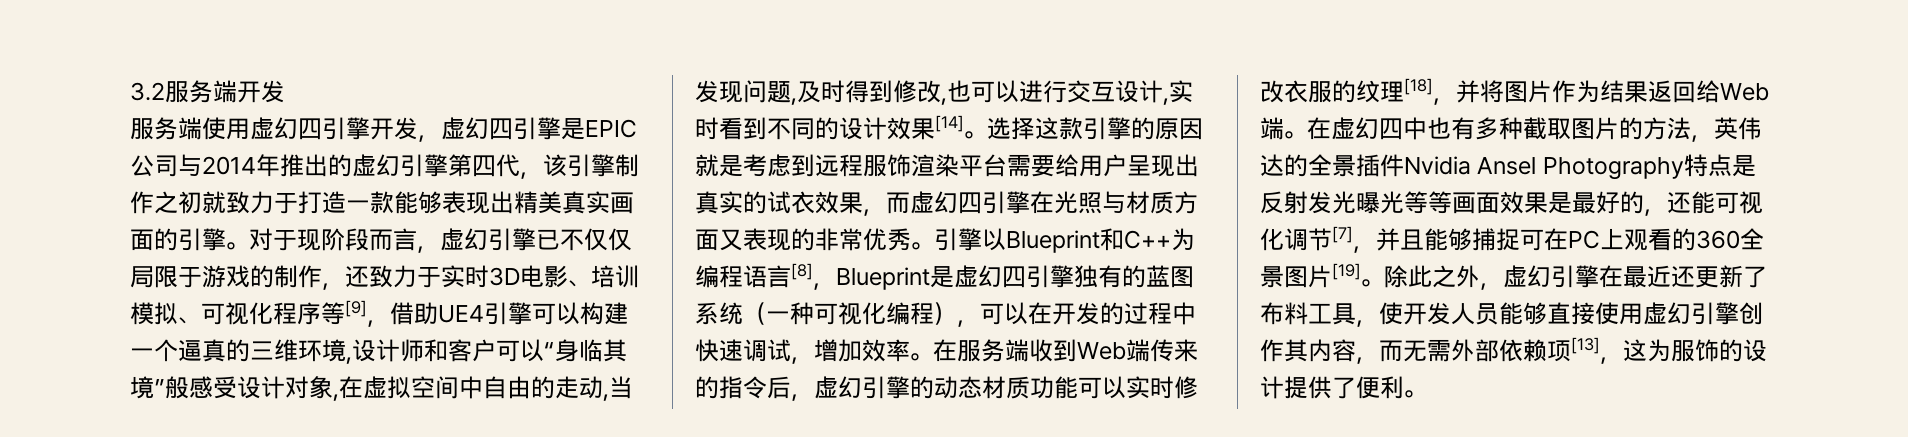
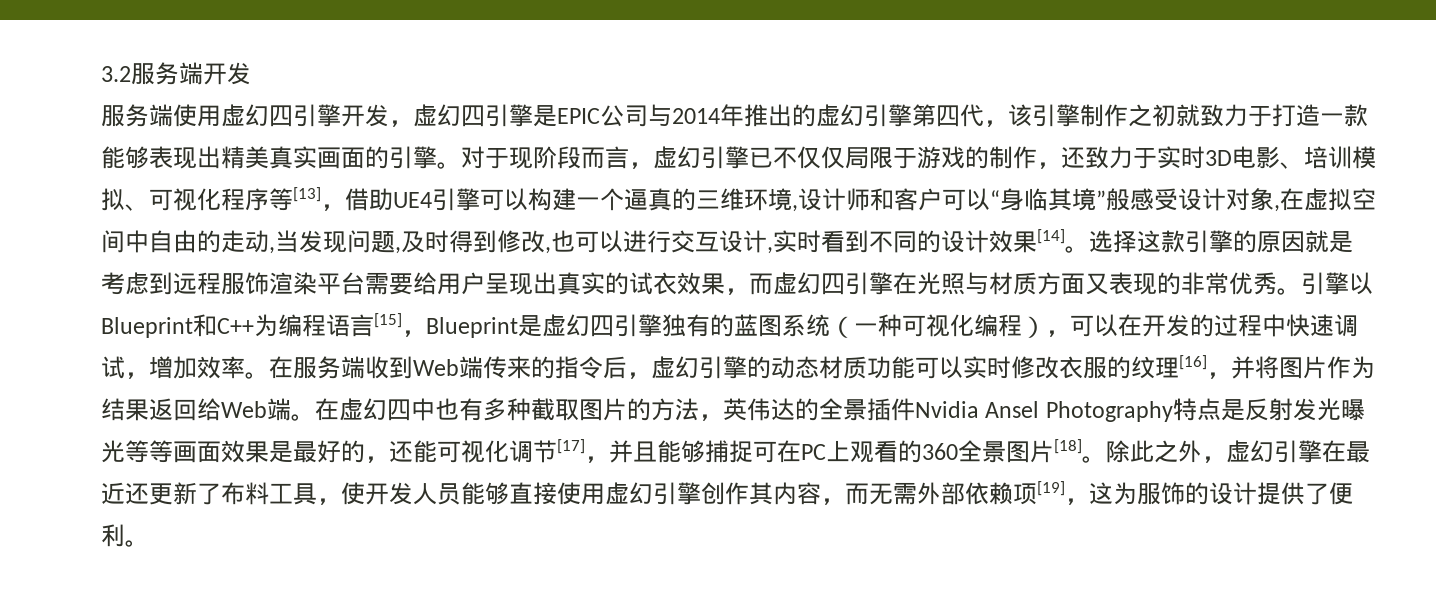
[345,300,367,317] [9] -> [293,187,321,202] [13]
[791,263,813,280] [8] -> [374,313,402,328] [15]
[1404,78,1433,95] [18] -> [1179,355,1207,370] [16]
[1332,226,1353,243] [7] -> [557,439,585,454] [17]
[1332,263,1361,280] [19] -> [1054,439,1082,454] [18]
[1571,337,1600,354] [13] -> [1037,481,1065,496] [19]

